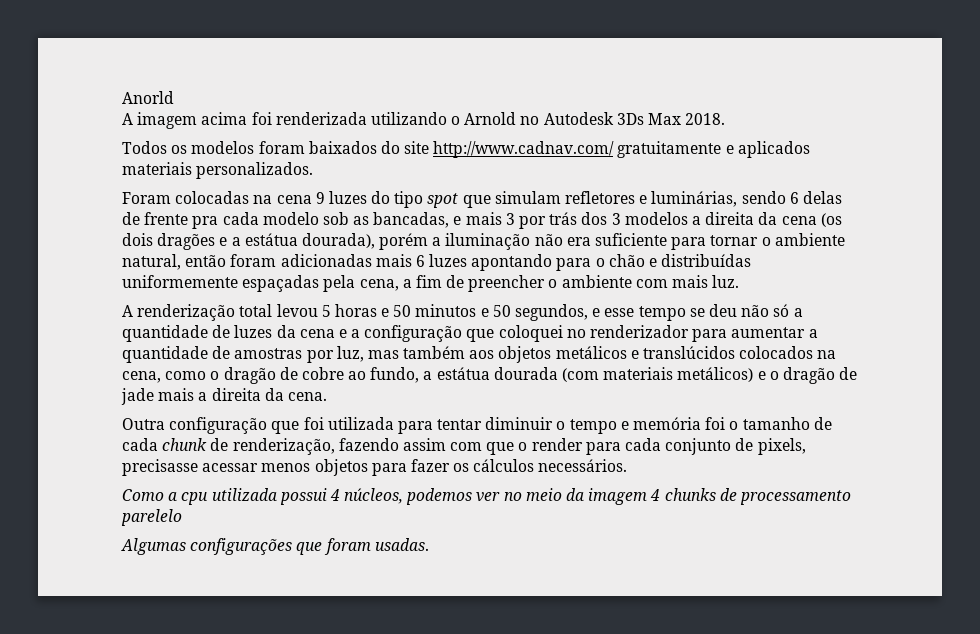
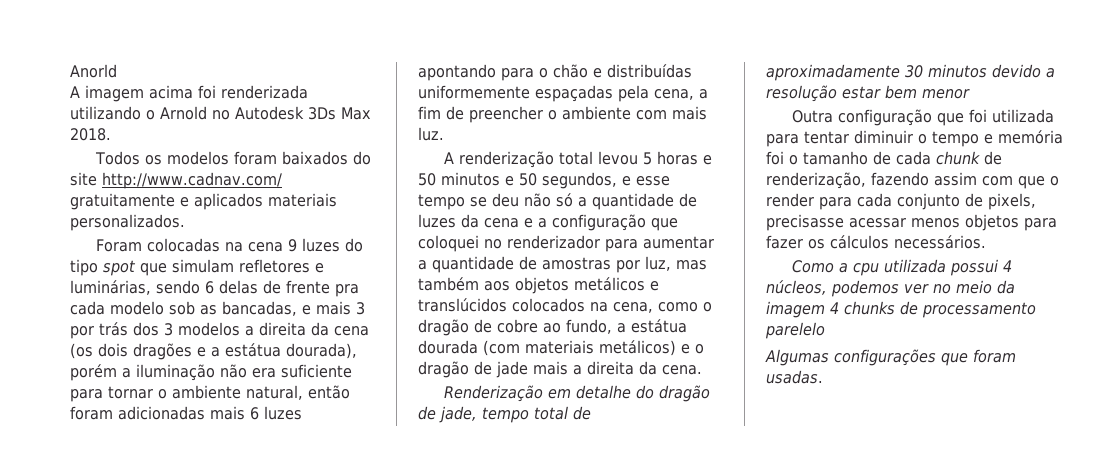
(327, 396) none -> [444,385,711,402] [418,406,591,423] [766,64,1055,81] [766,85,970,102] // Renderização em detalhe do dragão de jade, tempo total de aproximadamente 30 minutos devido a resolução estar bem menor

